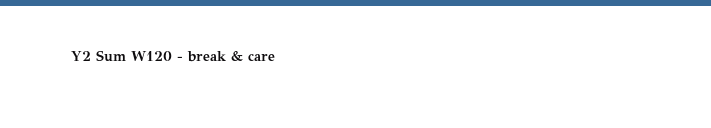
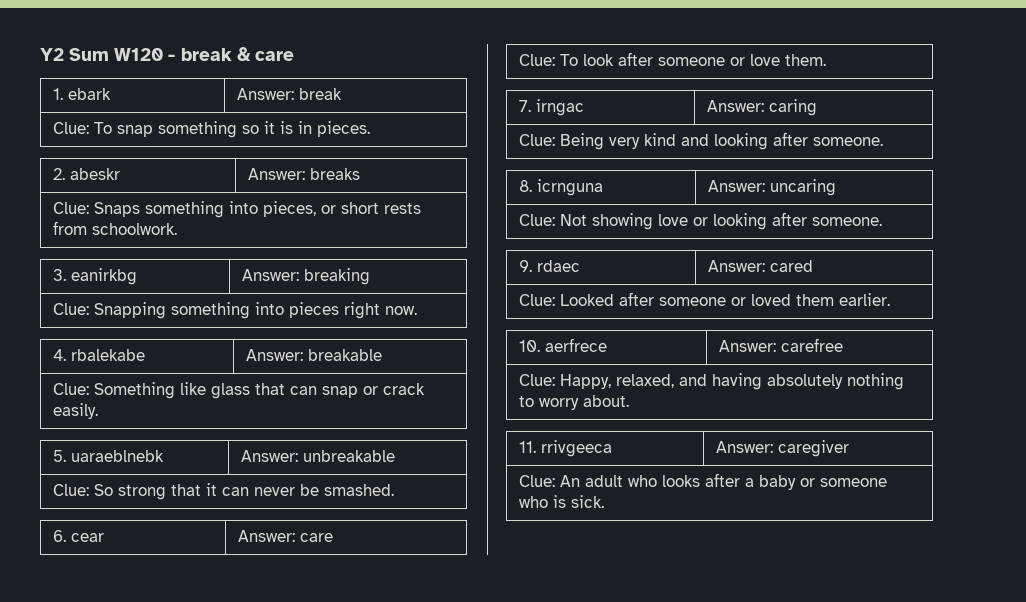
(275, 57) none -> [52,88,111,100] [236,88,342,100] [52,121,370,138] [52,168,120,180] [247,168,360,180] [52,201,421,218] [52,221,177,235] [52,268,137,285] [241,268,370,285] [52,302,417,319] [52,349,145,361] [245,349,382,361] [52,382,425,399] [52,403,98,419] [52,450,164,462] [240,450,395,462] [52,483,394,500] [52,530,104,542] [237,530,333,542] [518,52,826,66] [518,99,584,116] [706,99,817,116] [518,132,883,150] [518,179,603,196] [707,179,836,196] [518,212,882,230] [518,260,580,272] [707,260,813,272] [518,292,890,306] [518,338,607,352] [718,338,843,352] [518,373,904,390] [518,395,629,410] [518,440,612,457] [715,440,849,457] [518,473,887,490] [518,495,604,508] // 1. ebark | Answer: break // Clue: To snap something so it is in pieces. // 2. abeskr | Answer: breaks // Clue: Snaps something into pieces, or short rests from schoolwork. // 3. eanirkbg | Answer: breaking // Clue: Snapping something into pieces right now. // 4. rbalekabe | Answer: breakable // Clue: Something like glass that can snap or crack easily. // 5. uaraeblnebk | Answer: unbreakable // Clue: So strong that it can never be smashed. // 6. cear | Answer: care // Clue: To look after someone or love them. // 7. irngac | Answer: caring // Clue: Being very kind and looking after someone. // 8. icrnguna | Answer: uncaring // Clue: Not showing love or looking after someone. // 9. rdaec | Answer: cared // Clue: Looked after someone or loved them earlier. // 10. aerfrece | Answer: carefree // Clue: Happy, relaxed, and having absolutely nothing to worry about. // 11. rrivgeeca | Answer: caregiver // Clue: An adult who looks after a baby or someone who is sick.

